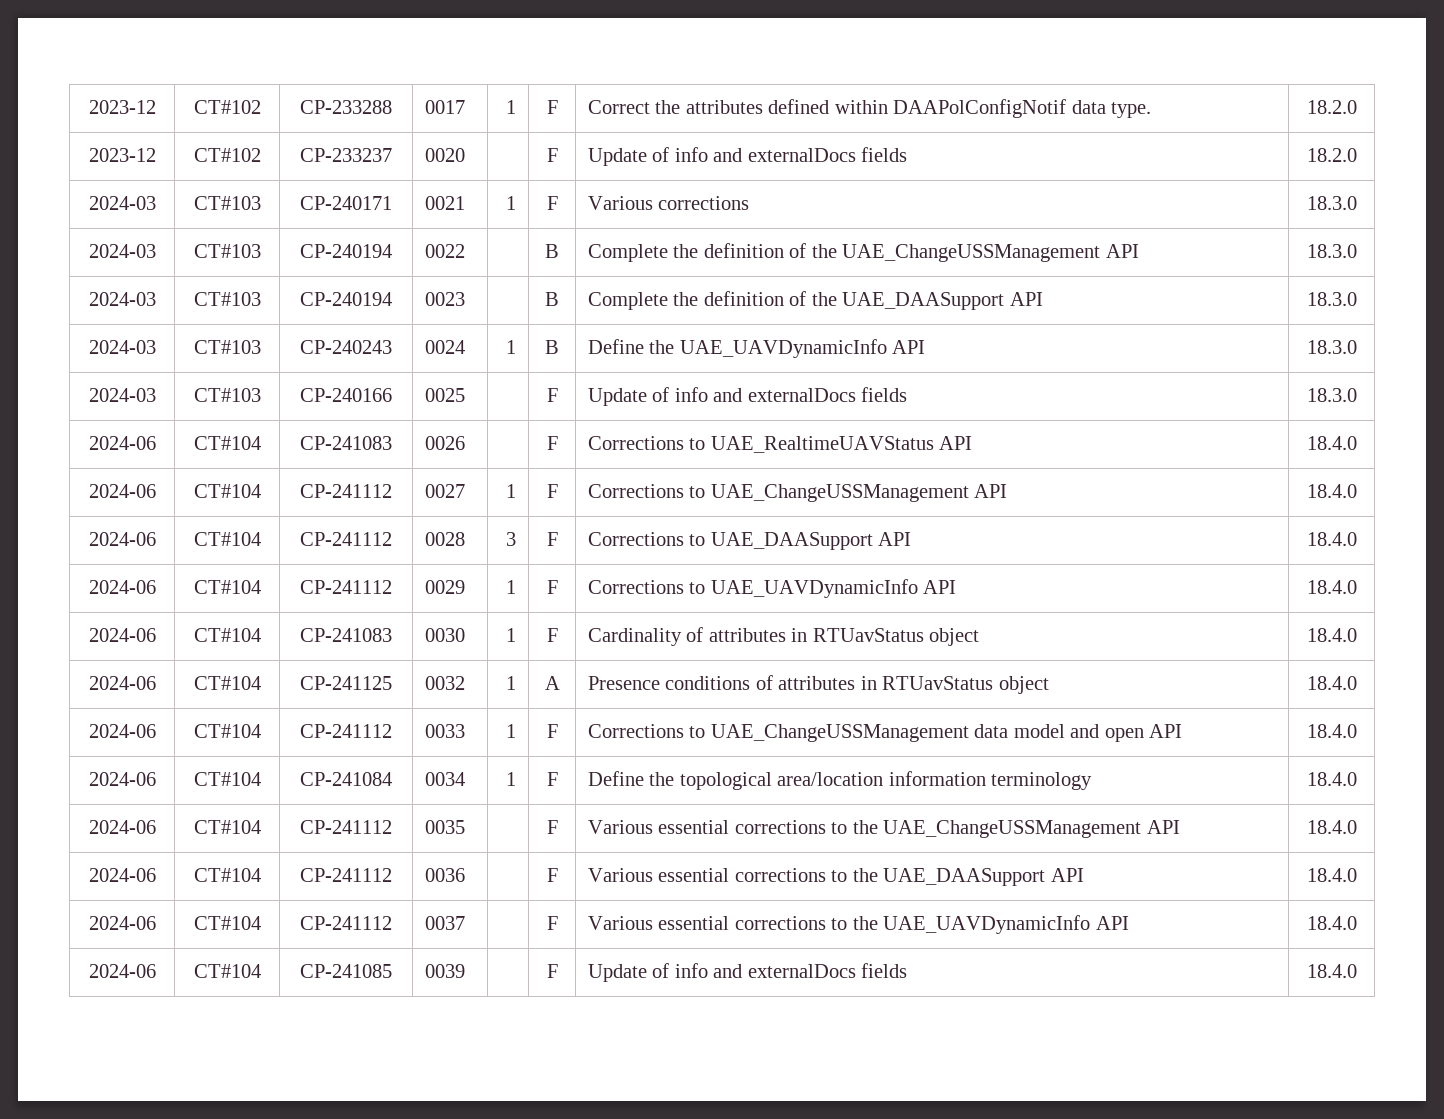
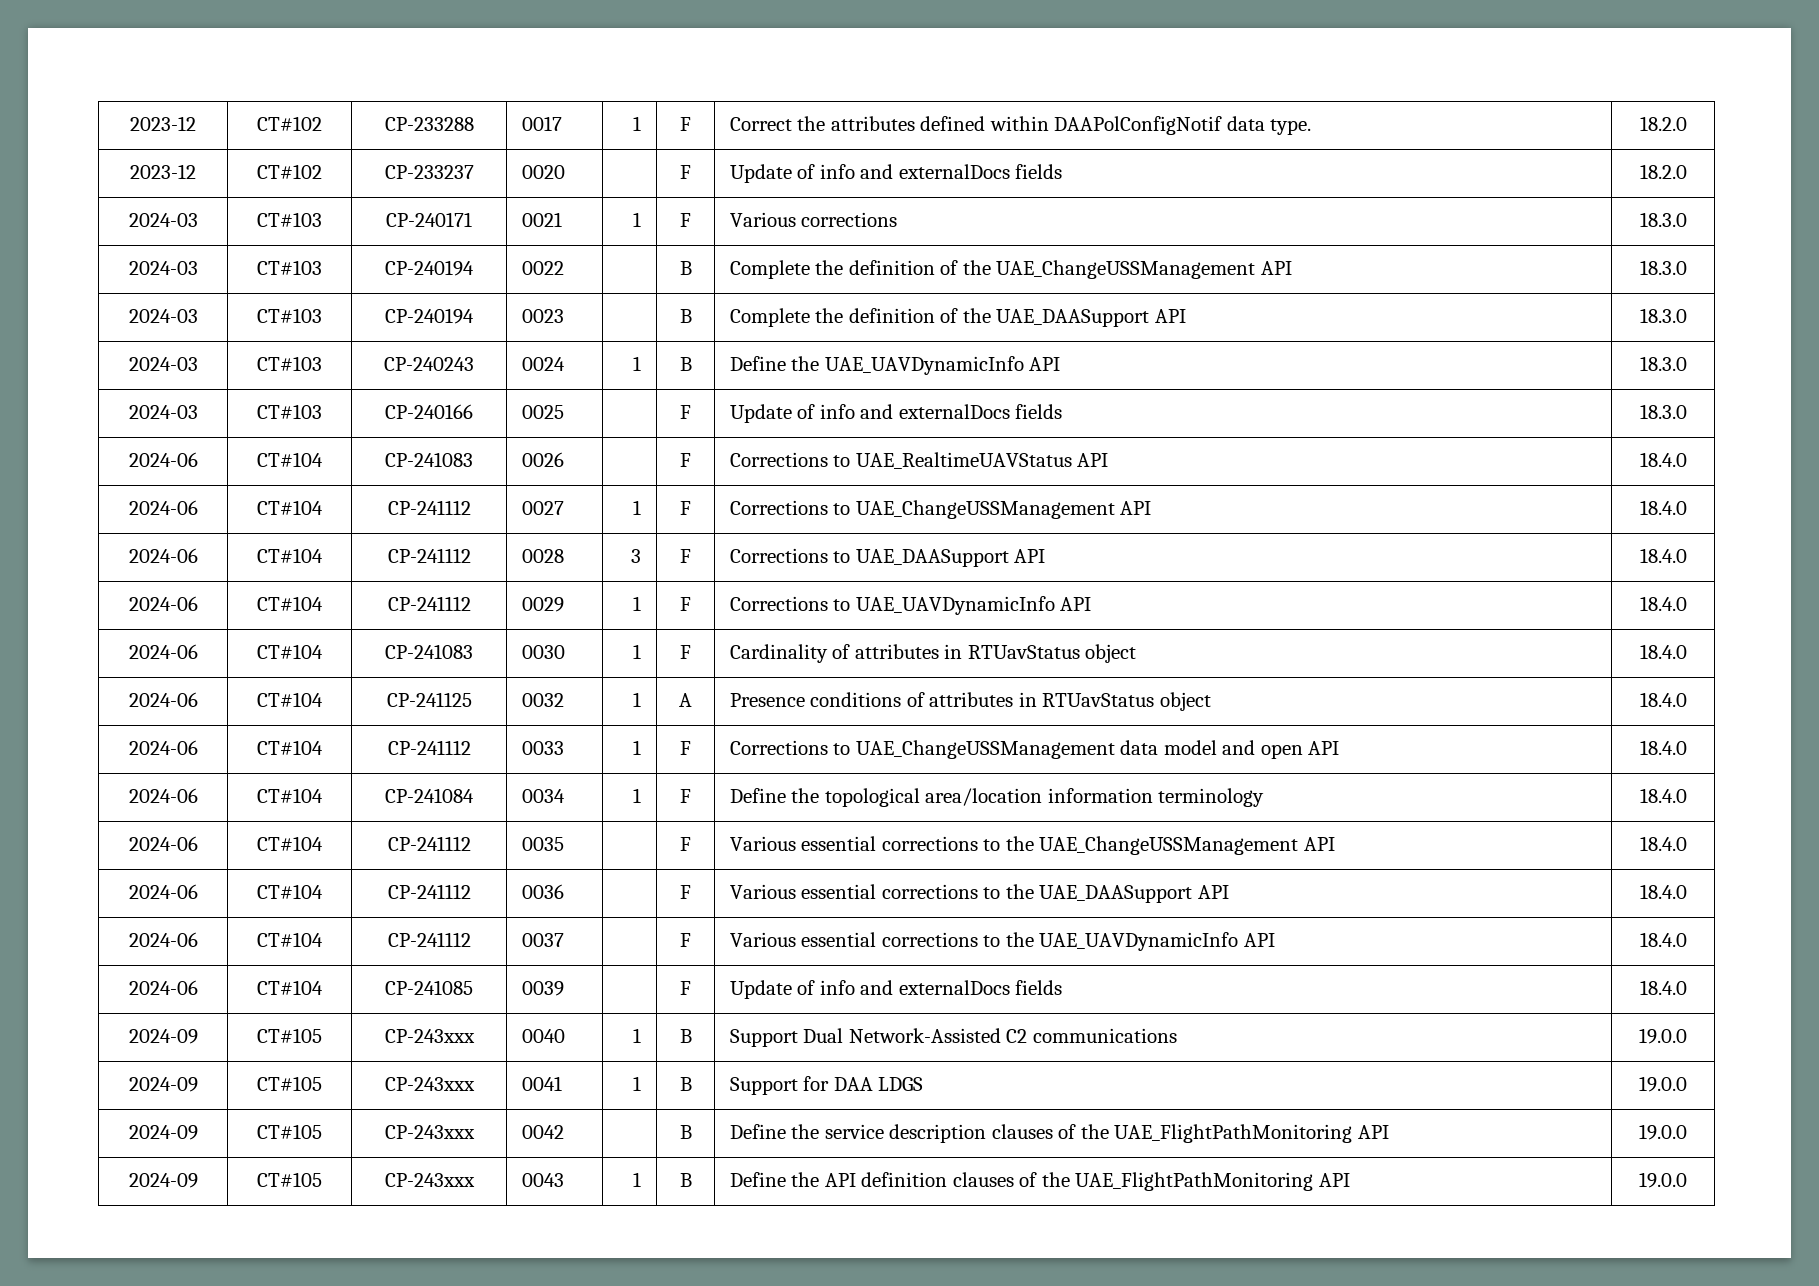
(1357, 971) none -> [128,1029,198,1044] [257,1028,322,1043] [384,1029,475,1043] [521,1029,565,1043] [633,1028,642,1043] [679,1029,692,1043] [729,1028,1177,1047] [1639,1028,1687,1044] [128,1077,198,1092] [257,1076,322,1091] [384,1077,475,1091] [521,1076,562,1091] [633,1076,642,1091] [679,1077,692,1091] [729,1076,924,1095] [1639,1076,1687,1092] [128,1125,198,1140] [257,1124,322,1139] [384,1125,475,1139] [521,1125,564,1139] [679,1125,692,1139] [729,1124,1389,1143] [1639,1124,1687,1140] [128,1173,198,1188] [257,1172,322,1187] [384,1173,475,1187] [521,1173,564,1187] [633,1172,642,1187] [679,1173,692,1187] [729,1172,1350,1191] [1639,1172,1687,1188] // 2024-09 | CT#105 | CP-243xxx | 0040 | 1 | B | Support Dual Network-Assisted C2 communications | 19.0.0 // 2024-09 | CT#105 | CP-243xxx | 0041 | 1 | B | Support for DAA LDGS | 19.0.0 // 2024-09 | CT#105 | CP-243xxx | 0042 | | B | Define the service description clauses of the UAE_FlightPathMonitoring API | 19.0.0 // 2024-09 | CT#105 | CP-243xxx | 0043 | 1 | B | Define the API definition clauses of the UAE_FlightPathMonitoring API | 19.0.0

